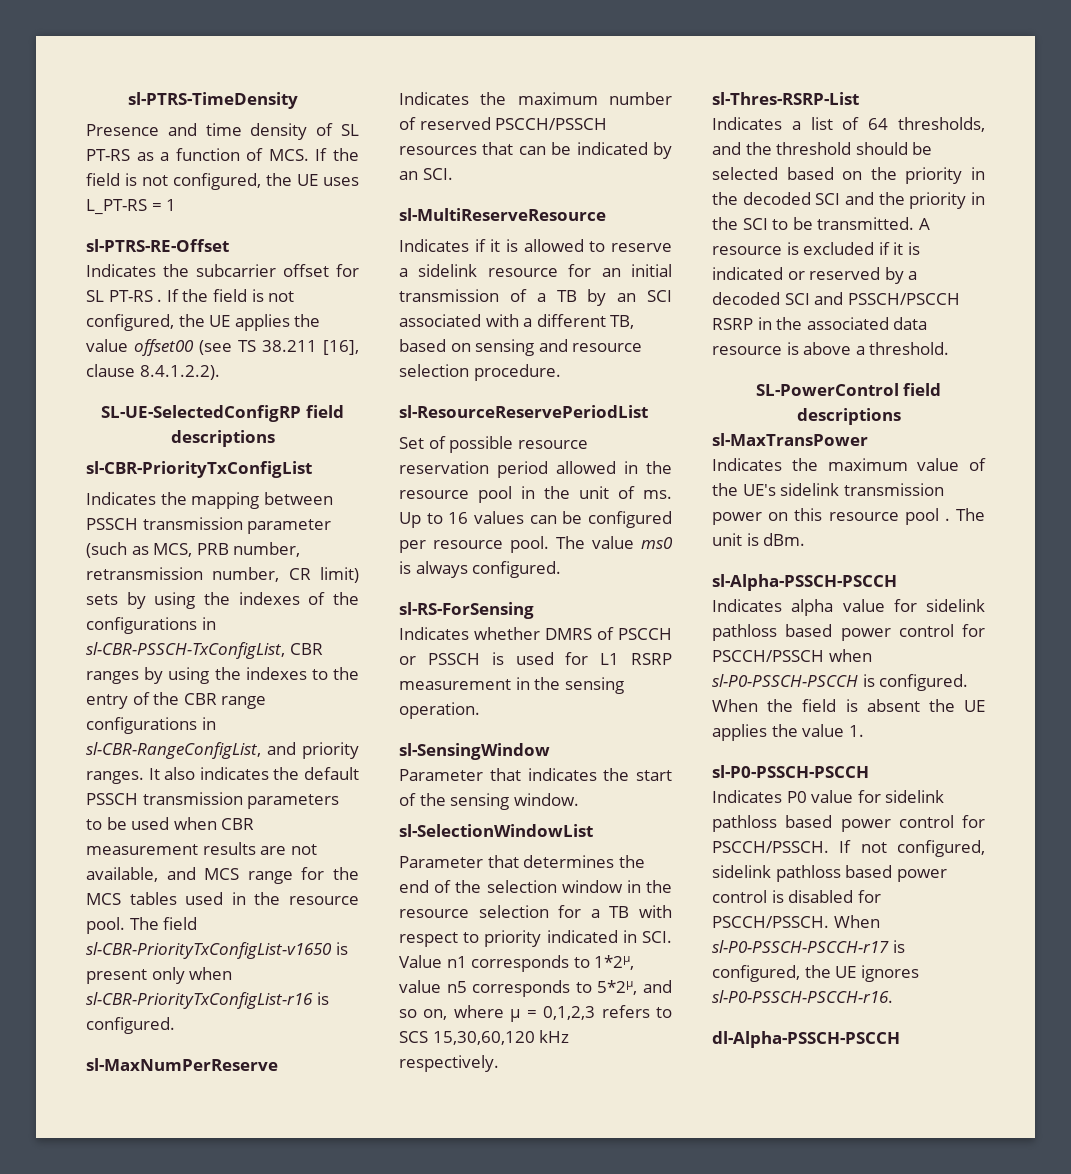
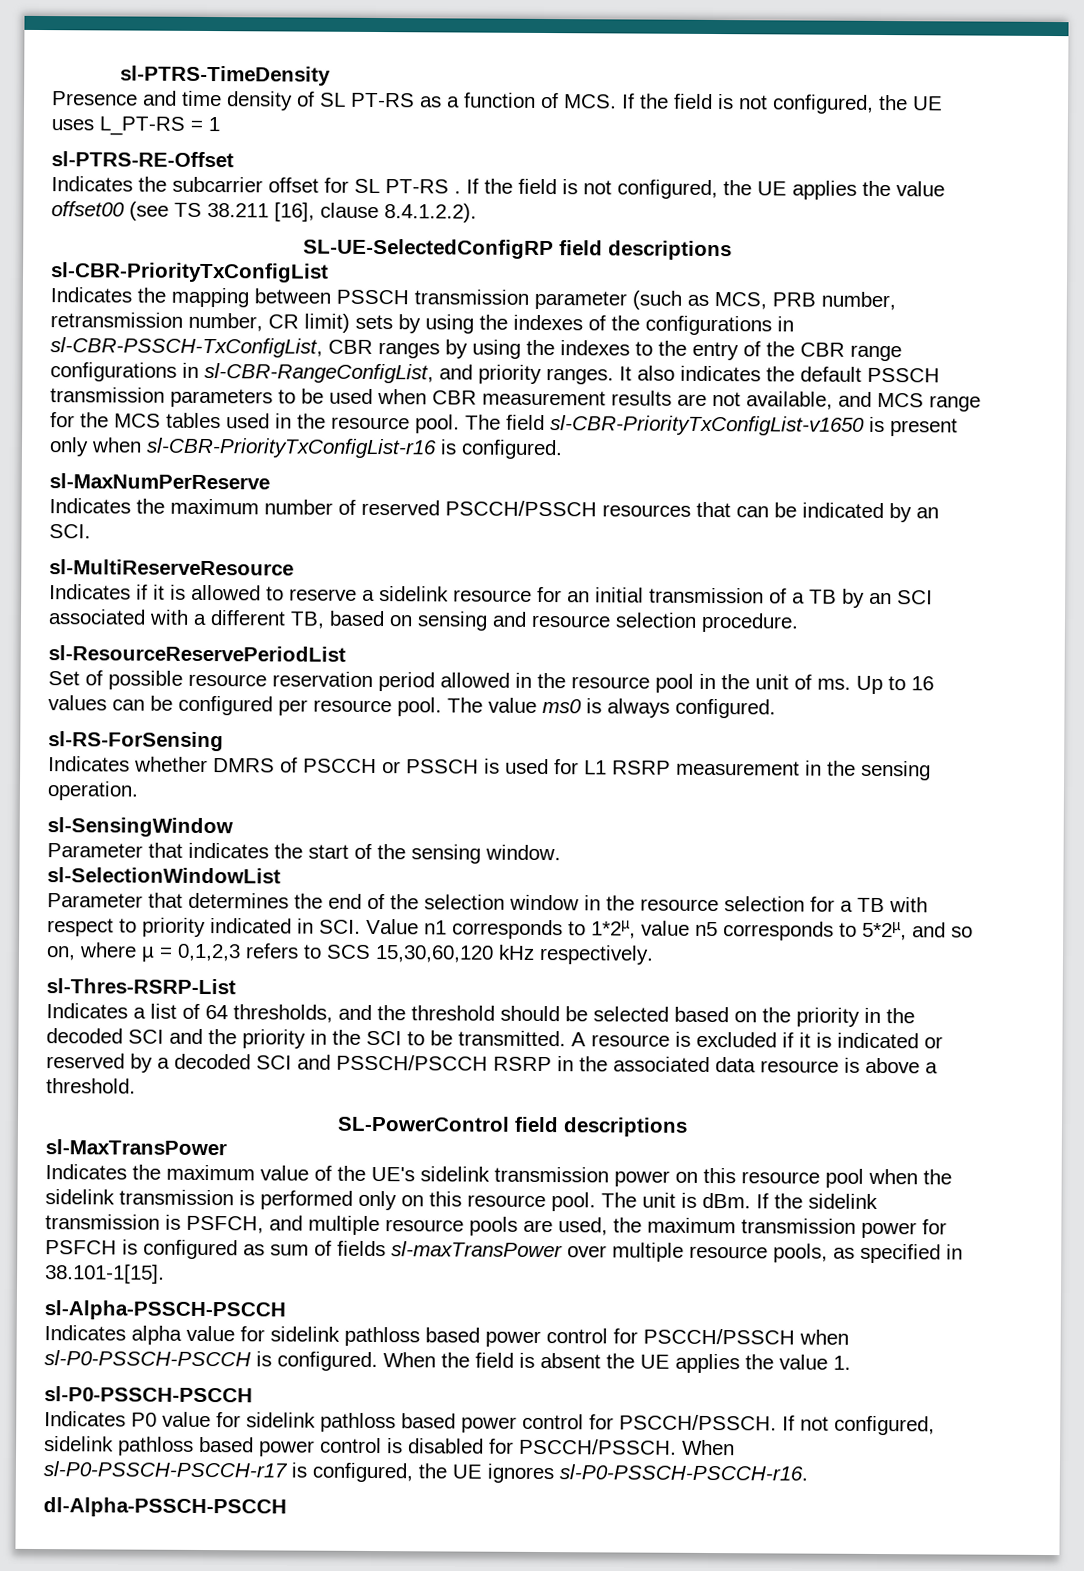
[944,508,985,521] [712,533,806,546] . The unit is dBm. -> [868,1168,952,1185] [45,1189,878,1212] [45,1214,947,1239] [45,1239,963,1264] [45,1264,165,1284] when the sidelink transmission is performed only on this resource pool. The unit is dBm. If the sidelink transmission is PSFCH, and multiple resource pools are used, the maximum transmission power for PSFCH is configured as sum of fields sl-maxTransPower over multiple resource pools, as specified in 38.101-1[15].

